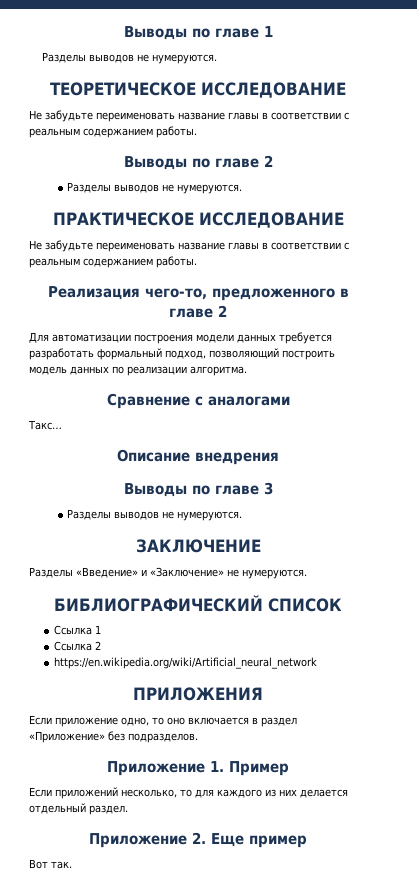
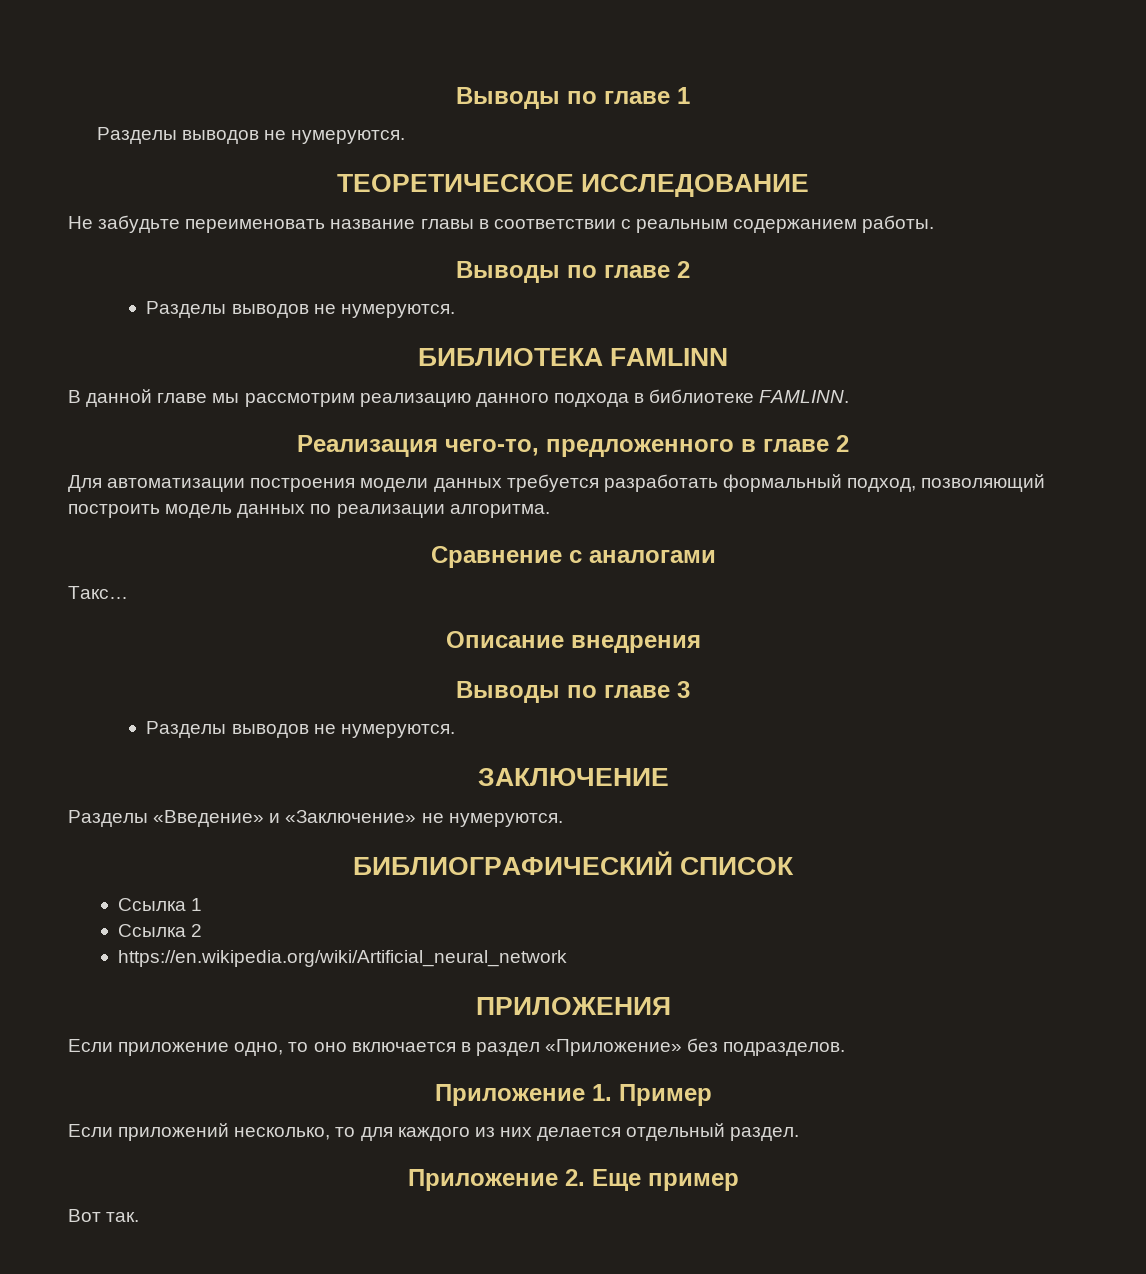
[52,212,344,228] [29,240,349,252] [29,256,197,268] ПРАКТИЧЕСКОЕ ИССЛЕДОВАНИЕ // Не забудьте переименовать название главы в соответствии с реальным содержанием работы. -> [417,348,729,366] [68,389,850,407] БИБЛИОТЕКА FAMLINN // В данной главе мы рассмотрим реализацию данного подхода в библиотеке FAMLINN.

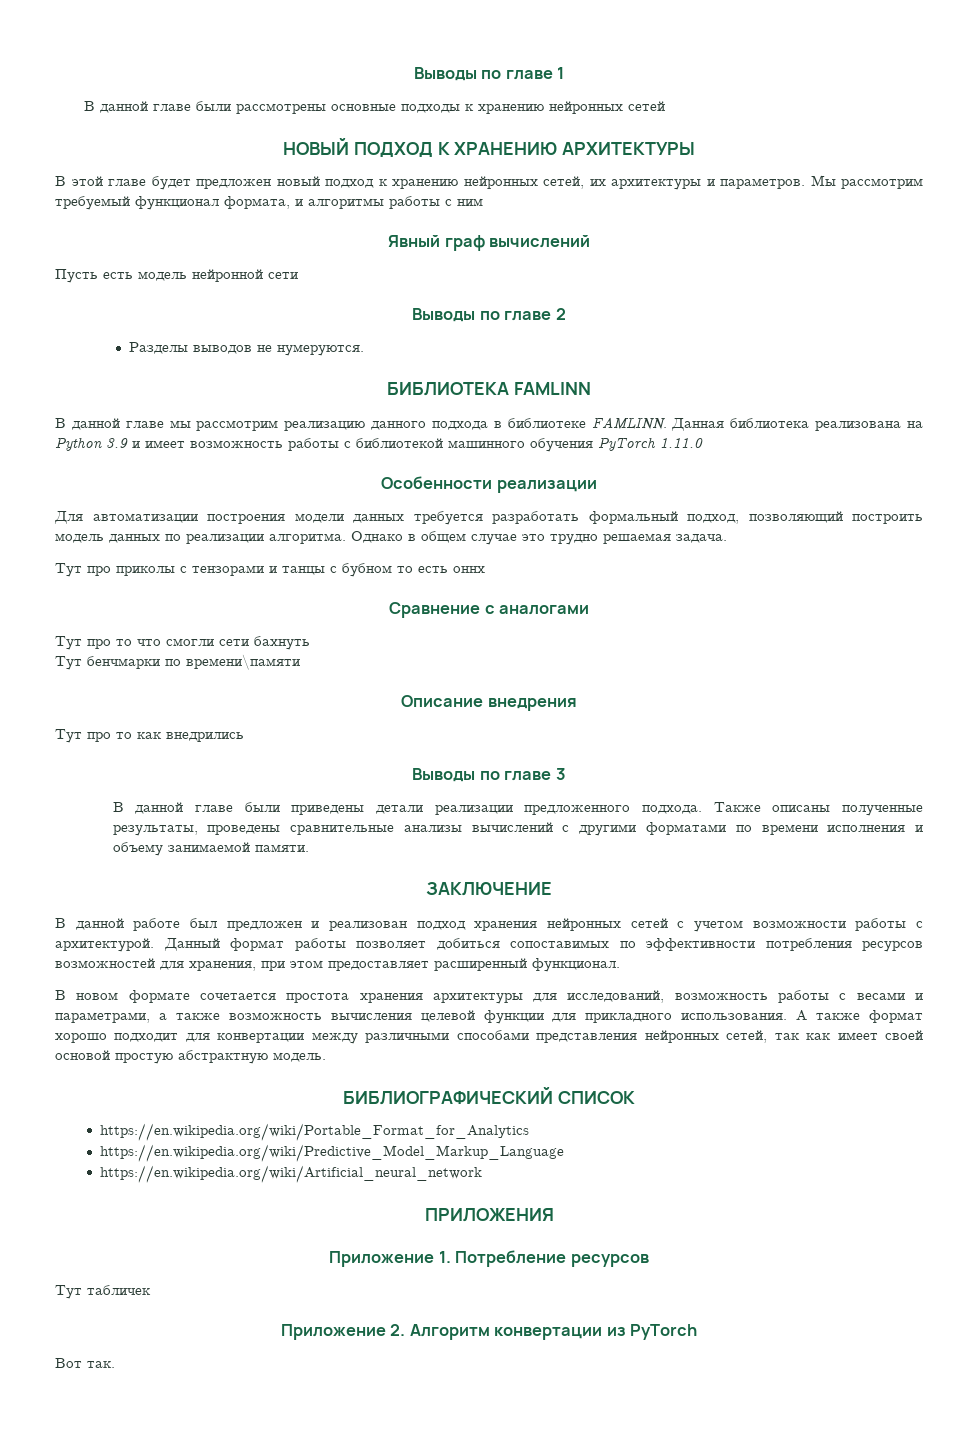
[96,127,406,144] [336,174,810,197] [68,215,935,233] Разделы выводов не нумеруются. // ТЕОРЕТИЧЕСКОЕ ИССЛЕДОВАНИЕ // Не забудьте переименовать название главы в соответствии с реальным содержанием работы. -> [83,101,665,114] [282,138,696,157] [55,175,923,190] [55,196,483,210] [388,235,590,251] [55,269,298,283] В данной главе были рассмотрены основные подходы к хранению нейронных сетей // НОВЫЙ ПОДХОД К ХРАНЕНИЮ АРХИТЕКТУРЫ // В этой главе будет предложен новый подход к хранению нейронных сетей, их архитектуры и параметров. Мы рассмотрим требуемый функционал формата, и алгоритмы работы с ним // Явный граф вычислений // Пусть есть модель нейронной сети
[297,435,849,457] // Реализация чего-то, предложенного в главе 2 -> [671,418,924,431] [55,437,703,452] [381,476,597,493] Данная библиотека реализована на Python 3.9 и имеет возможность работы с библиотекой машинного обучения PyTorch 1.11.0 // Особенности реализации
[430,546,716,568] [68,586,128,599] [445,631,701,653] [456,681,690,703] [146,721,455,738] [477,768,669,786] [68,810,563,827] [352,851,795,875] [117,898,202,911] [117,924,202,937] [117,950,567,967] [475,997,671,1015] [68,1038,846,1056] [434,1084,712,1106] [68,1123,800,1141] [407,1169,739,1191] // Сравнение с аналогами // Такс… // Описание внедрения // Выводы по главе 3 // Разделы выводов не нумеруются. // ЗАКЛЮЧЕНИЕ // Разделы «Введение» и «Заключение» не нумеруются. // БИБЛИОГРАФИЧЕСКИЙ СПИСОК // Ссылка 1 // Ссылка 2 // https://en.wikipedia.org/wiki/Artificial_neural_network // ПРИЛОЖЕНИЯ // Если приложение одно, то оно включается в раздел «Приложение» без подразделов. // Приложение 1. Пример // Если приложений несколько, то для каждого из них делается отдельный раздел. // Приложение 2. Еще пример -> [351,531,727,545] [55,563,485,577] [389,602,589,618] [55,636,310,650] [55,654,300,670] [401,695,577,711] [55,729,244,743] [412,768,566,782] [112,802,924,816] [112,822,923,836] [112,842,309,856] [426,882,552,896] [55,918,923,932] [55,938,923,952] [55,958,620,972] [55,990,923,1004] [55,1010,923,1024] [55,1030,923,1044] [55,1050,326,1064] [343,1087,635,1105] [100,1123,530,1141] [100,1144,565,1162] [100,1165,483,1183] [424,1208,554,1222] [329,1250,649,1267] [55,1285,151,1299] [280,1324,698,1340] Однако в общем случае это трудно решаемая задача. // Тут про приколы с тензорами и танцы с бубном то есть оннх // Сравнение с аналогами // Тут про то что смогли сети бахнуть // Тут бенчмарки по времени\памяти // Описание внедрения // Тут про то как внедрились // Выводы по главе 3 // В данной главе были приведены детали реализации предложенного подхода. Также описаны полученные результаты, проведены сравнительные анализы вычислений с другими форматами по времени исполнения и объему занимаемой памяти. // ЗАКЛЮЧЕНИЕ // В данной работе был предложен и реализован подход хранения нейронных сетей с учетом возможности работы с архитектурой. Данный формат работы позволяет добиться сопоставимых по эффективности потребления ресурсов возможностей для хранения, при этом предоставляет расширенный функционал. // В новом формате сочетается простота хранения архитектуры для исследований, возможность работы с весами и параметрами, а также возможность вычисления целевой функции для прикладного использования. А также формат хорошо подходит для конвертации между различными способами представления нейронных сетей, так как имеет своей основой простую абстрактную модель. // БИБЛИОГРАФИЧЕСКИЙ СПИСОК // https://en.wikipedia.org/wiki/Portable_Format_for_Analytics // https://en.wikipedia.org/wiki/Predictive_Model_Markup_Language // https://en.wikipedia.org/wiki/Artificial_neural_network // ПРИЛОЖЕНИЯ // Приложение 1. Потребление ресурсов // Тут табличек // Приложение 2. Алгоритм конвертации из PyTorch

